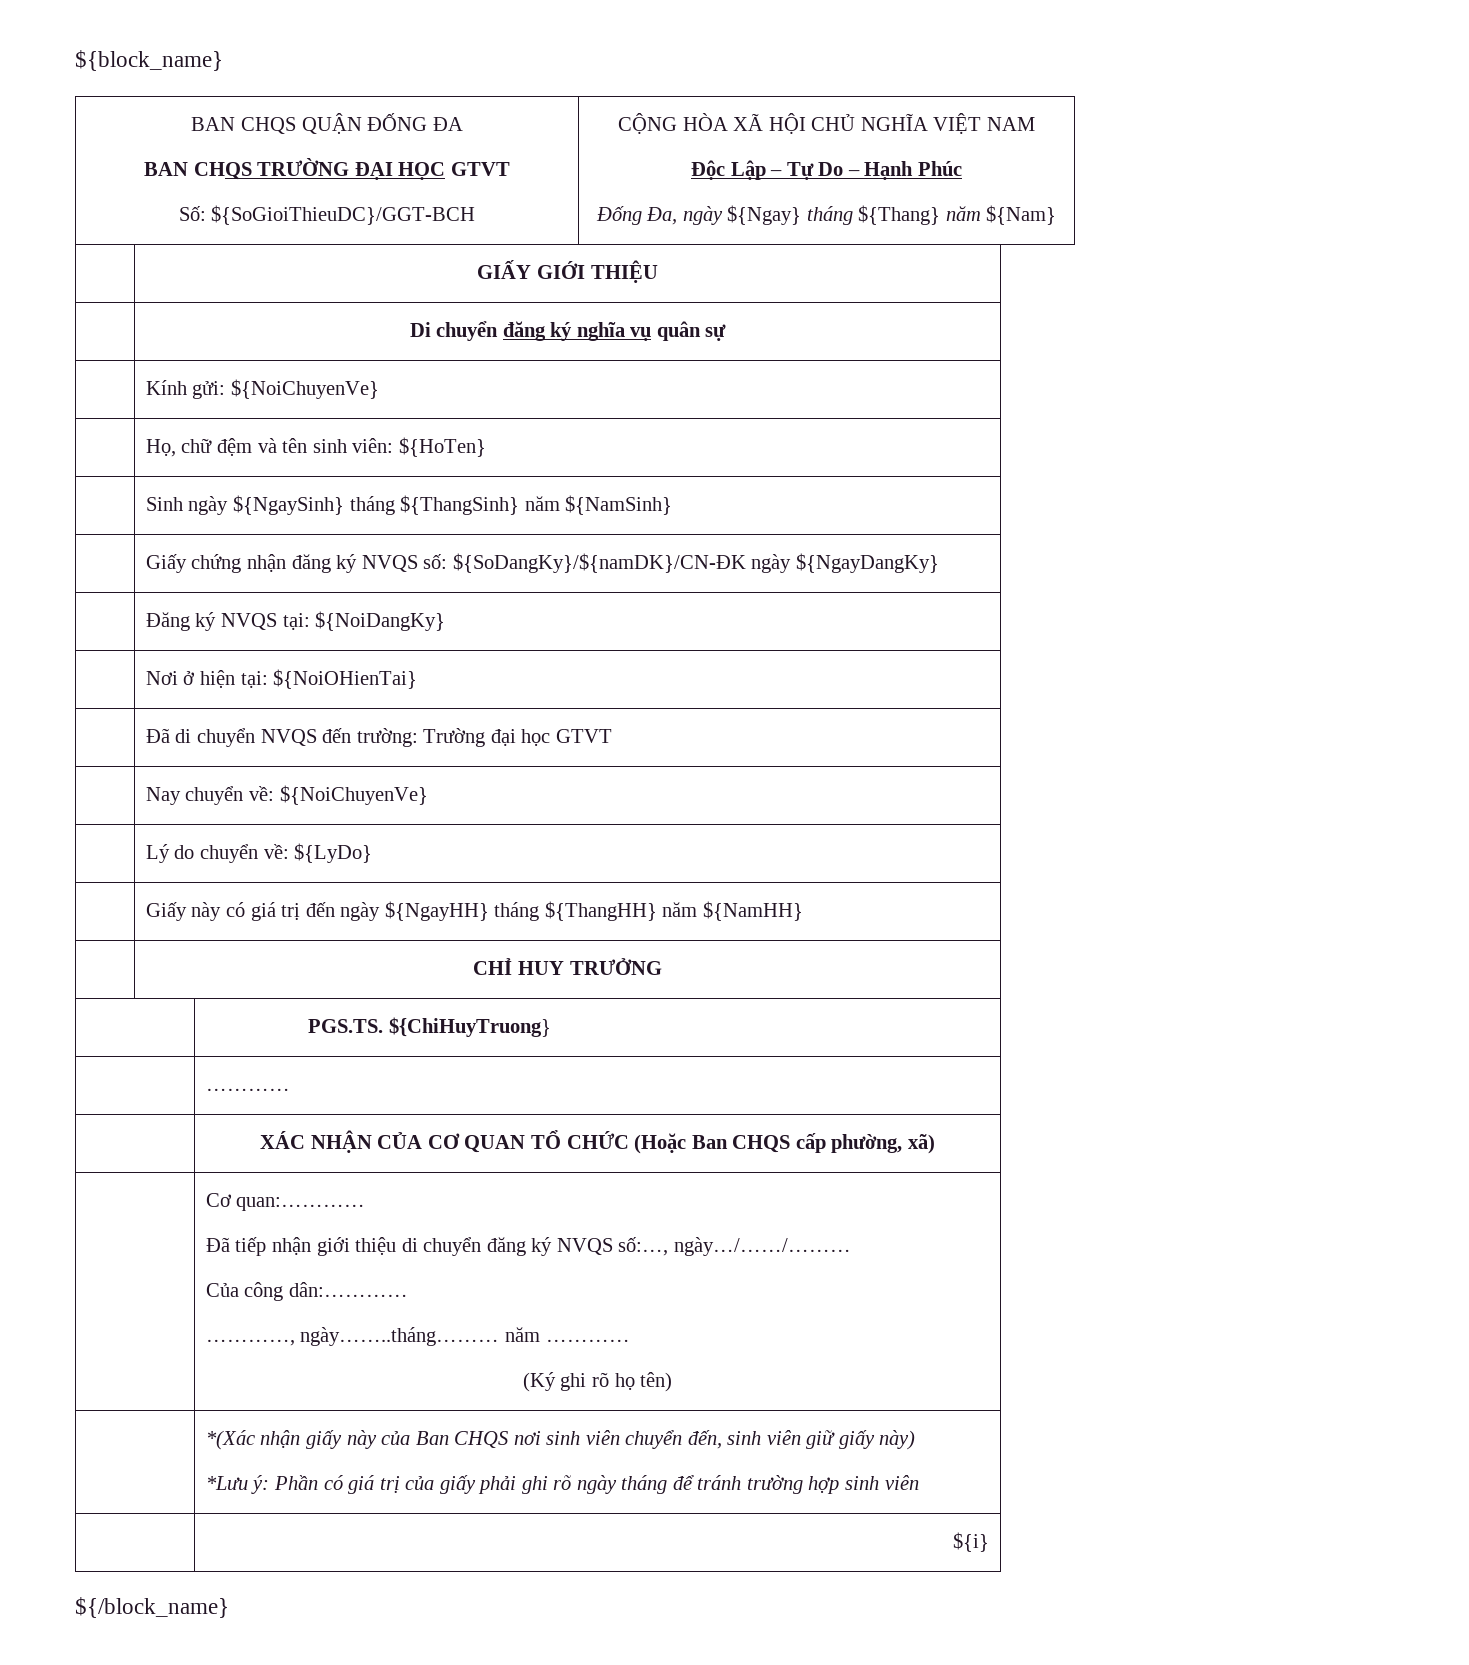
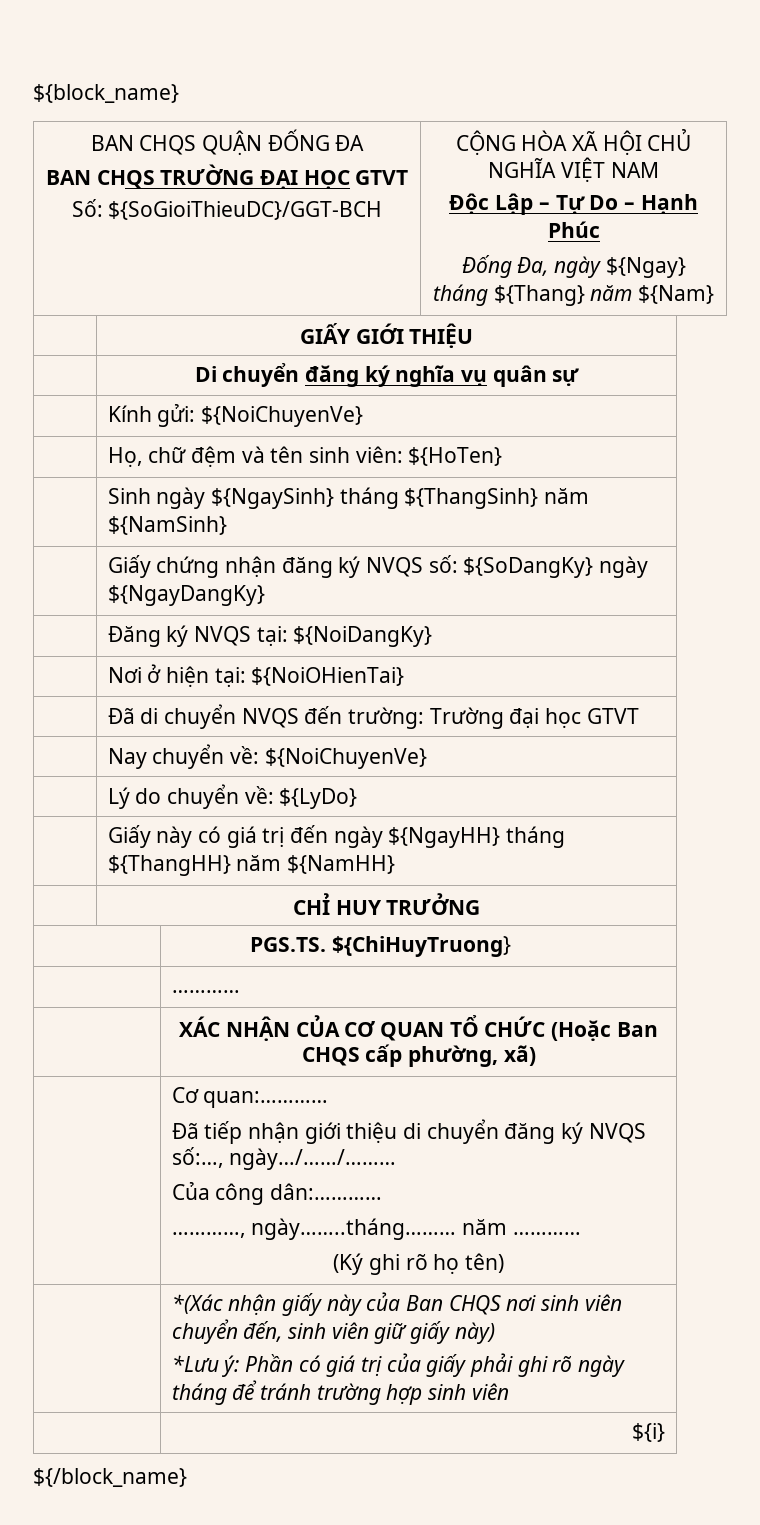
[452,553,746,573] ${SoDangKy}/${namDK}/CN-ĐK -> [463,557,594,578] ${SoDangKy}

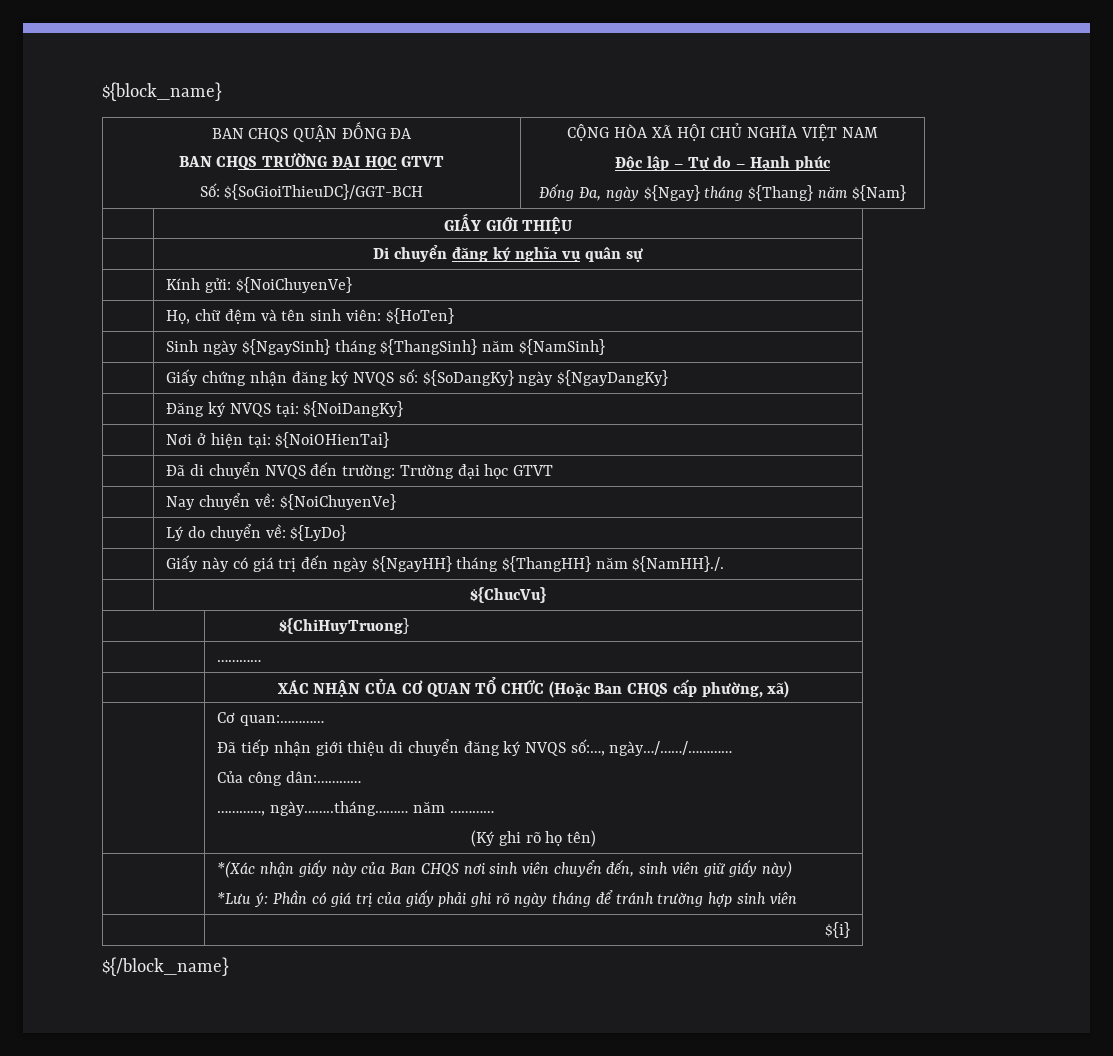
[495,193,534,215] Lập -> [647,156,670,171] lập
[589,195,619,210] Do -> [713,156,732,168] do
[547,221,600,238] Phúc -> [794,155,830,171] phúc
[287,855,396,874] [292,893,481,915] [250,937,327,952] ${NamHH} // | CHỈ HUY TRƯỞNG // | PGS.TS. -> [632,556,725,572] [470,587,546,603] ${NamHH}./. // | ${ChucVu} // |
[229,1148,397,1170] ngày…/……/……… -> [609,741,733,756] ngày…/……/…………

